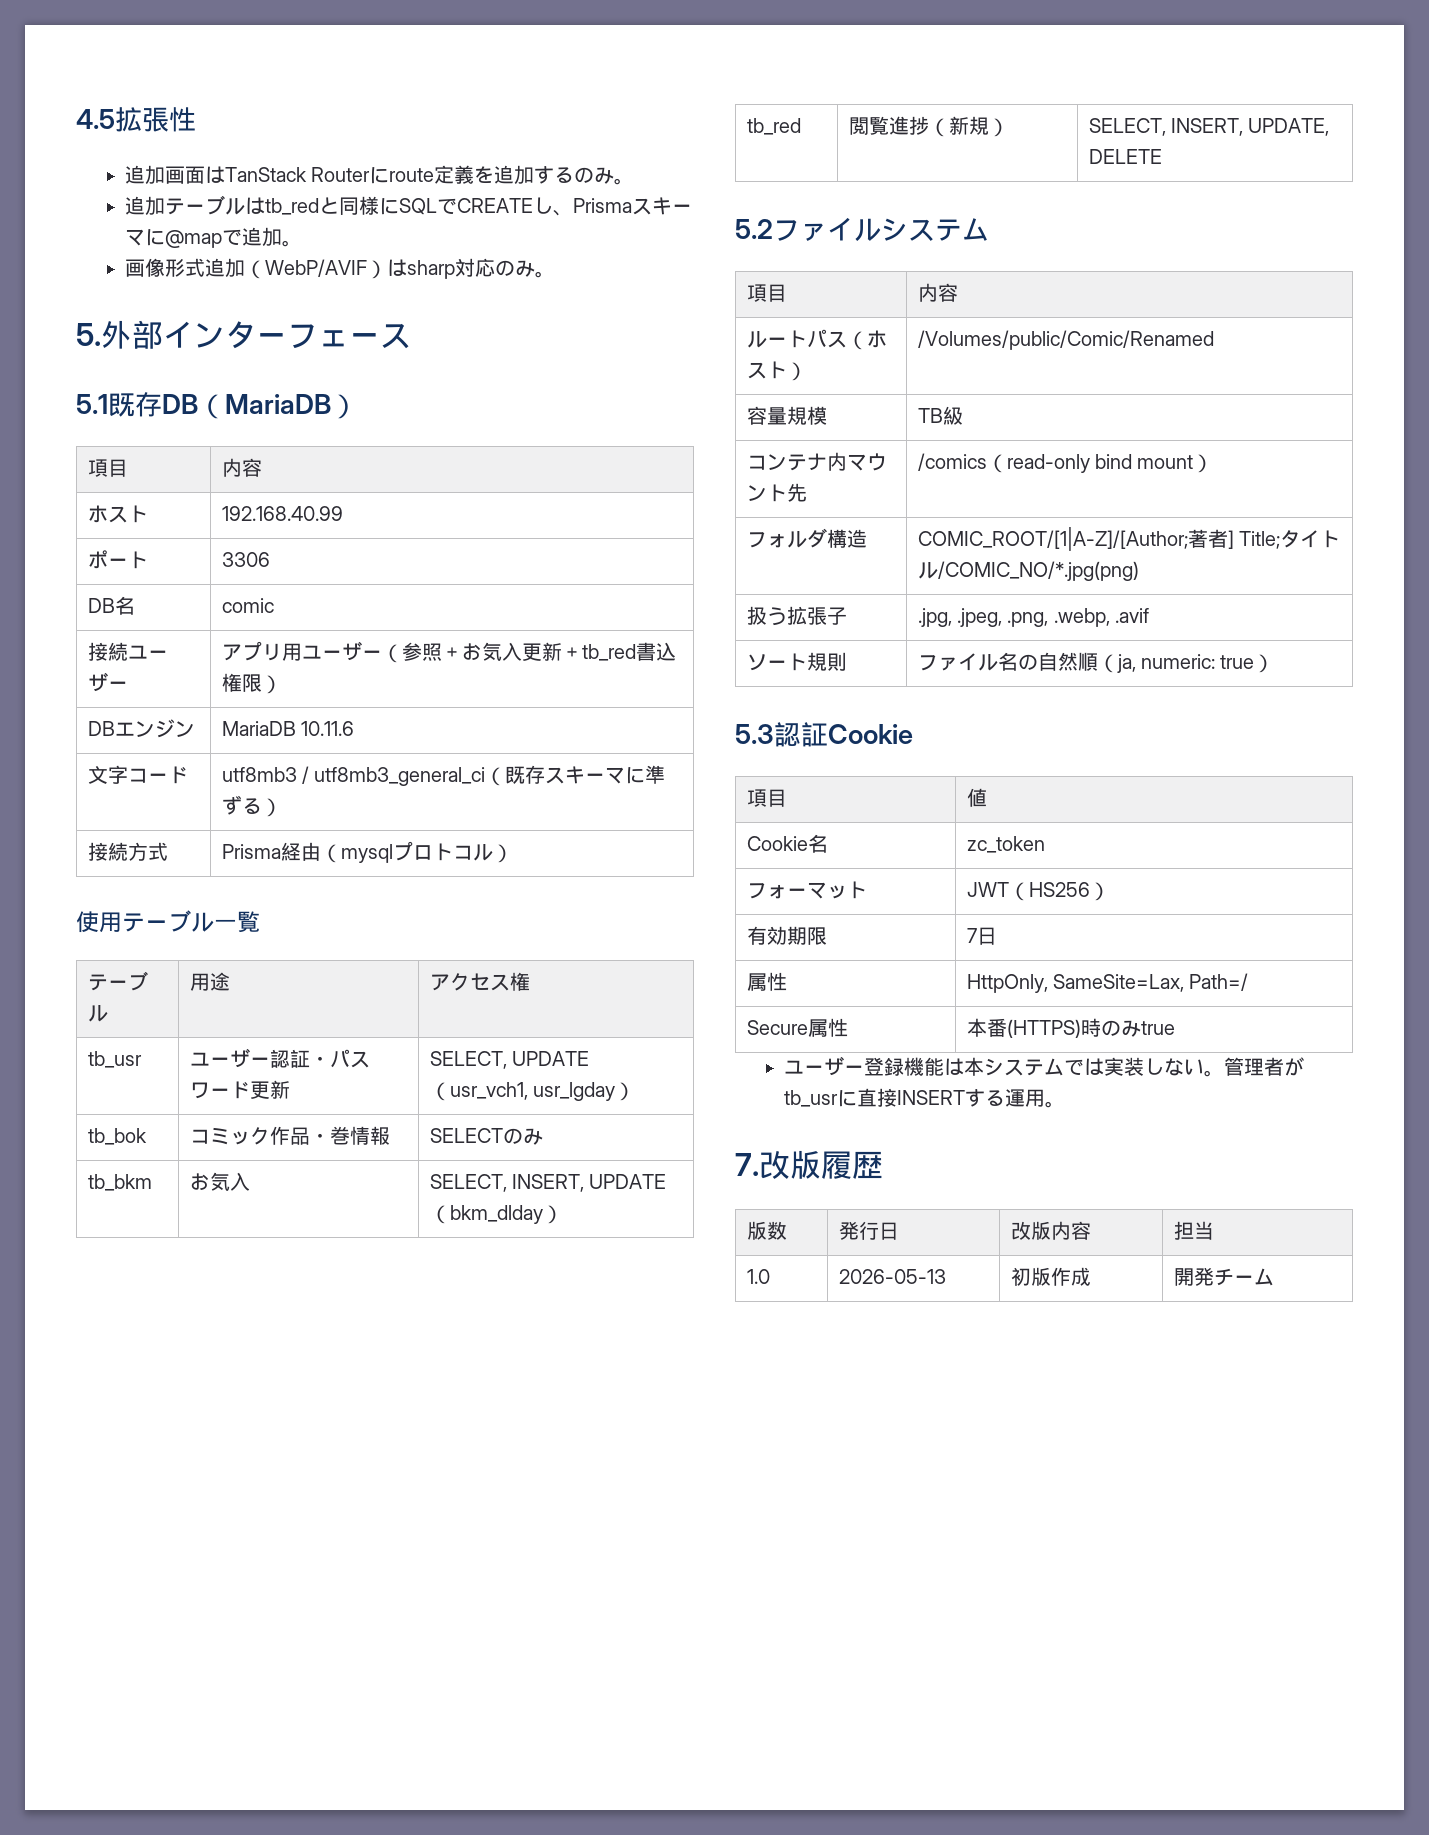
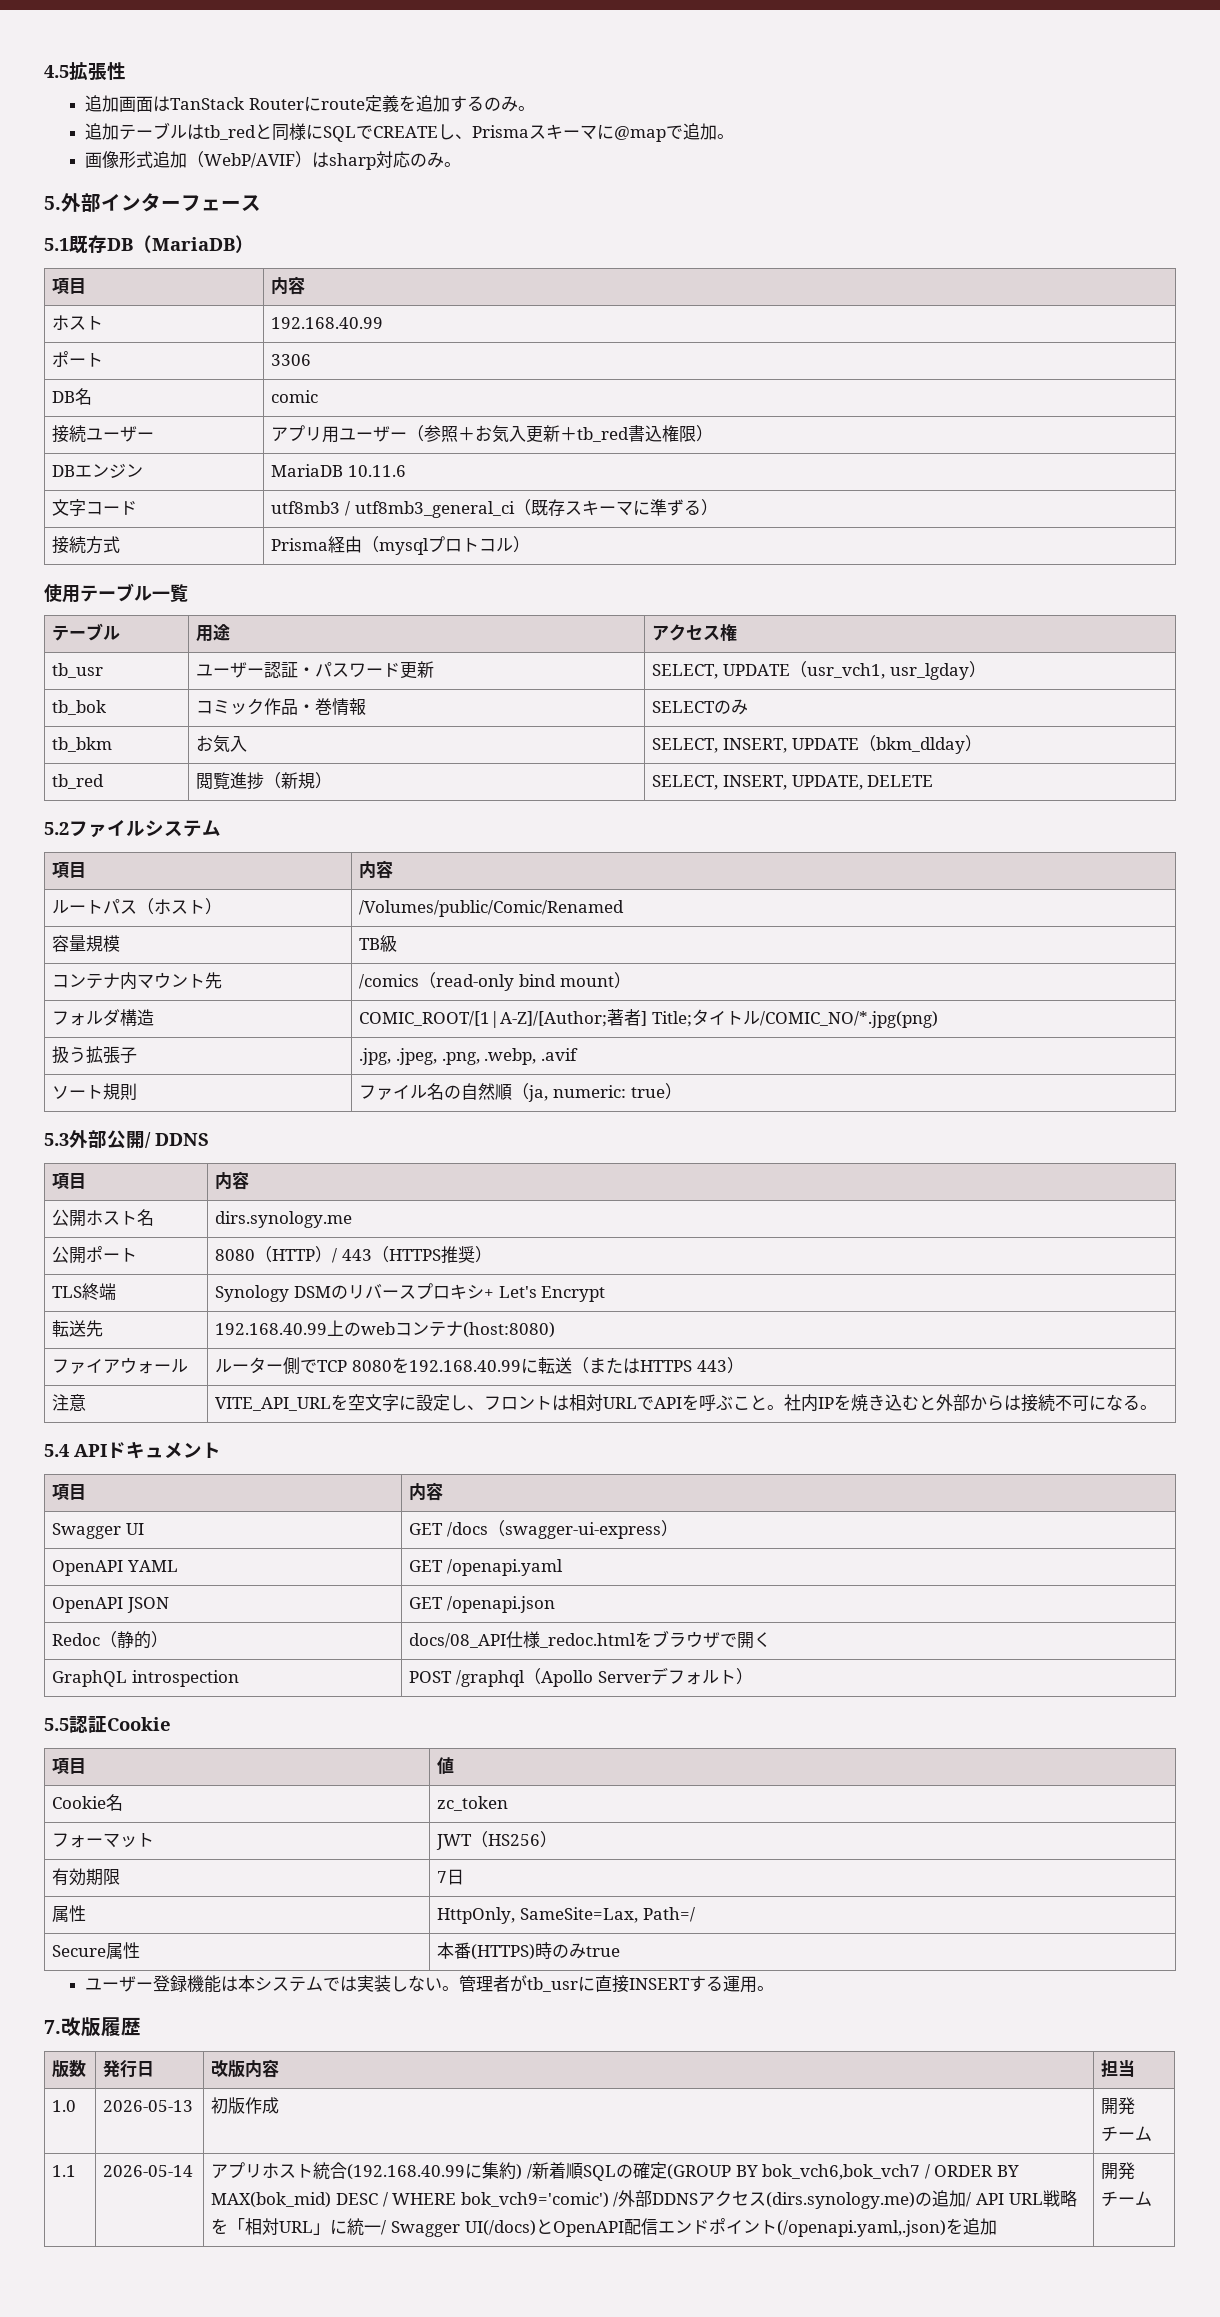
(774, 734) none -> [69,1130,209,1149] [52,1173,87,1189] [215,1171,250,1190] [52,1209,155,1227] [215,1211,353,1228] [52,1246,138,1264] [215,1246,492,1264] [52,1283,117,1300] [215,1283,606,1302] [52,1320,104,1337] [215,1320,556,1338] [52,1357,189,1374] [215,1357,744,1374] [52,1394,87,1411] [215,1394,1158,1412] [44,1442,221,1459] [52,1484,87,1500] [409,1482,444,1501] [52,1523,144,1539] [409,1520,678,1539] [52,1560,178,1576] [409,1559,563,1576] [52,1597,169,1613] [409,1596,555,1613] [52,1631,169,1649] [409,1630,772,1649] [52,1670,239,1687] [409,1667,753,1687] [44,1718,69,1731] 外部公開/ DDNS // 項目 | 内容 // 公開ホスト名 | dirs.synology.me // 公開ポート | 8080（HTTP）/ 443（HTTPS推奨） // TLS終端 | Synology DSMのリバースプロキシ+ Let's Encrypt // 転送先 | 192.168.40.99上のwebコンテナ(host:8080) // ファイアウォール | ルーター側でTCP 8080を192.168.40.99に転送（またはHTTPS 443） // 注意 | VITE_API_URLを空文字に設定し、フロントは相対URLでAPIを呼ぶこと。社内IPを焼き込むと外部からは接続不可になる。 // 5.4 APIドキュメント // 項目 | 内容 // Swagger UI | GET /docs（swagger-ui-express） // OpenAPI YAML | GET /openapi.yaml // OpenAPI JSON | GET /openapi.json // Redoc（静的） | docs/08_API仕様_redoc.htmlをブラウザで開く // GraphQL introspection | POST /graphql（Apollo Serverデフォルト） // 5.5
(1274, 1277) none -> [52,2165,77,2177] [103,2165,194,2177] [211,2162,1019,2181] [211,2190,1077,2209] [211,2218,997,2237] [1101,2162,1136,2180] [1101,2191,1153,2207] // 1.1 | 2026-05-14 | アプリホスト統合(192.168.40.99に集約) /新着順SQLの確定(GROUP BY bok_vch6,bok_vch7 / ORDER BY MAX(bok_mid) DESC / WHERE bok_vch9='comic') /外部DDNSアクセス(dirs.synology.me)の追加/ API URL戦略を「相対URL」に統一/ Swagger UI(/docs)とOpenAPI配信エンドポイント(/openapi.yaml,.json)を追加 | 開発チーム

